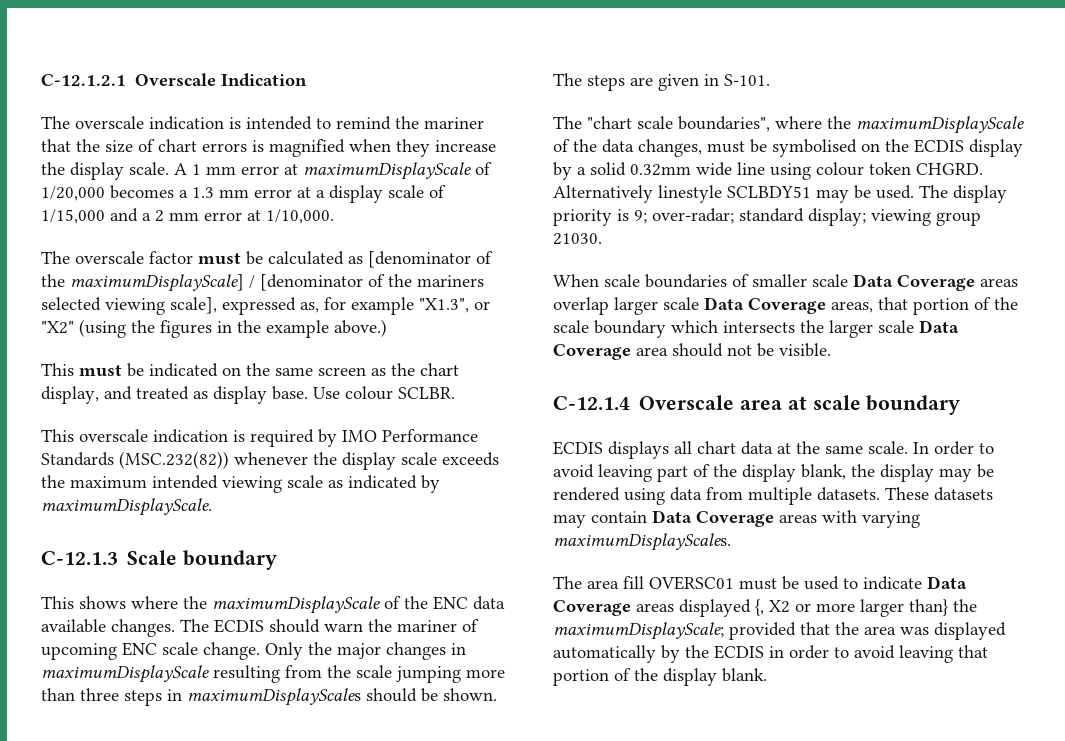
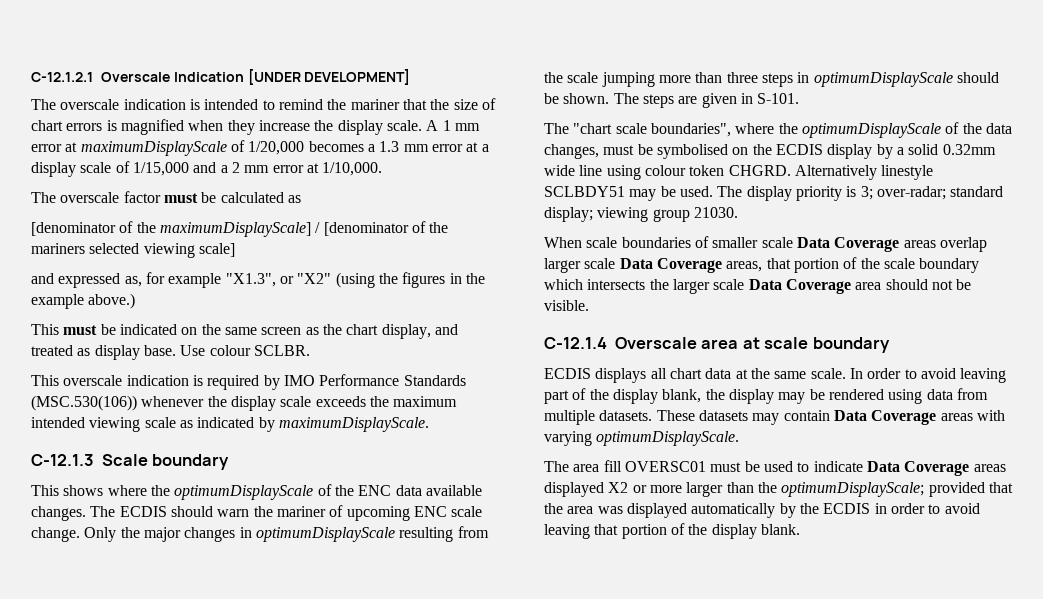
(308, 80) none -> [247,69,411,85] [UNDER DEVELOPMENT]
(363, 260) none -> (301, 199) //
[170,297,217,314] scale], -> [198,243,235,257] [31,273,54,284] scale] // and
[119,451,229,469] (MSC.232(82)) -> [31,395,137,411] (MSC.530(106))
[212,596,380,614] maximumDisplayScale -> [174,485,314,500] optimumDisplayScale
[41,665,209,683] maximumDisplayScale -> [255,527,395,542] optimumDisplayScale
[187,688,361,706] maximumDisplayScales -> [813,72,953,87] optimumDisplayScale
[856,116,1024,134] maximumDisplayScale -> [801,123,941,138] optimumDisplayScale
[634,210,647,224] 9; -> [860,186,873,200] 3;
[553,533,731,551] maximumDisplayScales. -> [596,431,740,446] optimumDisplayScale.
[755,599,764,616] {, -> (604, 489) none
[909,599,977,616] [553,622,724,640] than} the maximumDisplayScale; -> [726,482,925,497] than the optimumDisplayScale;

